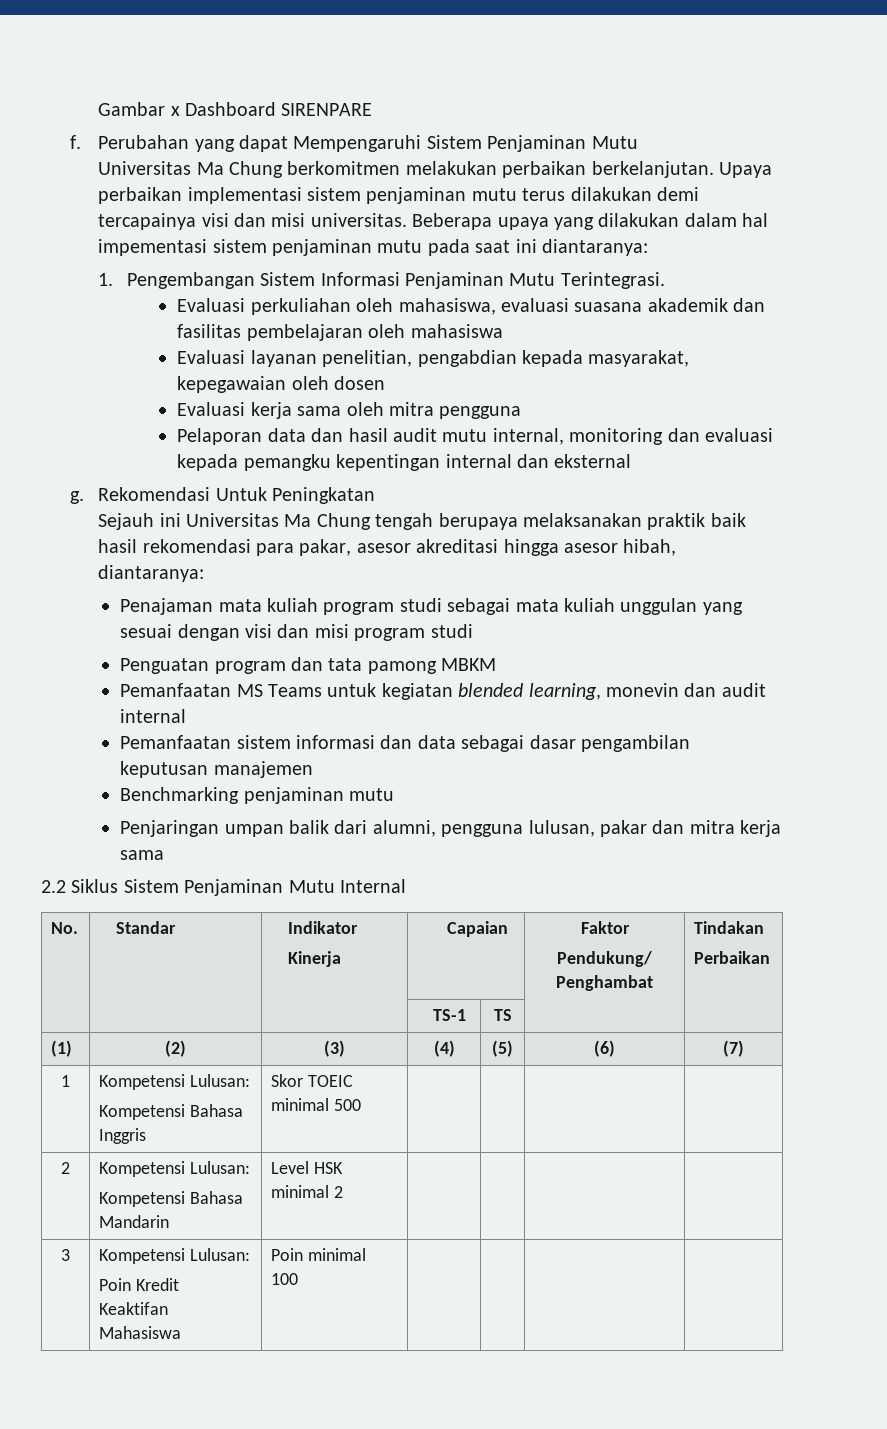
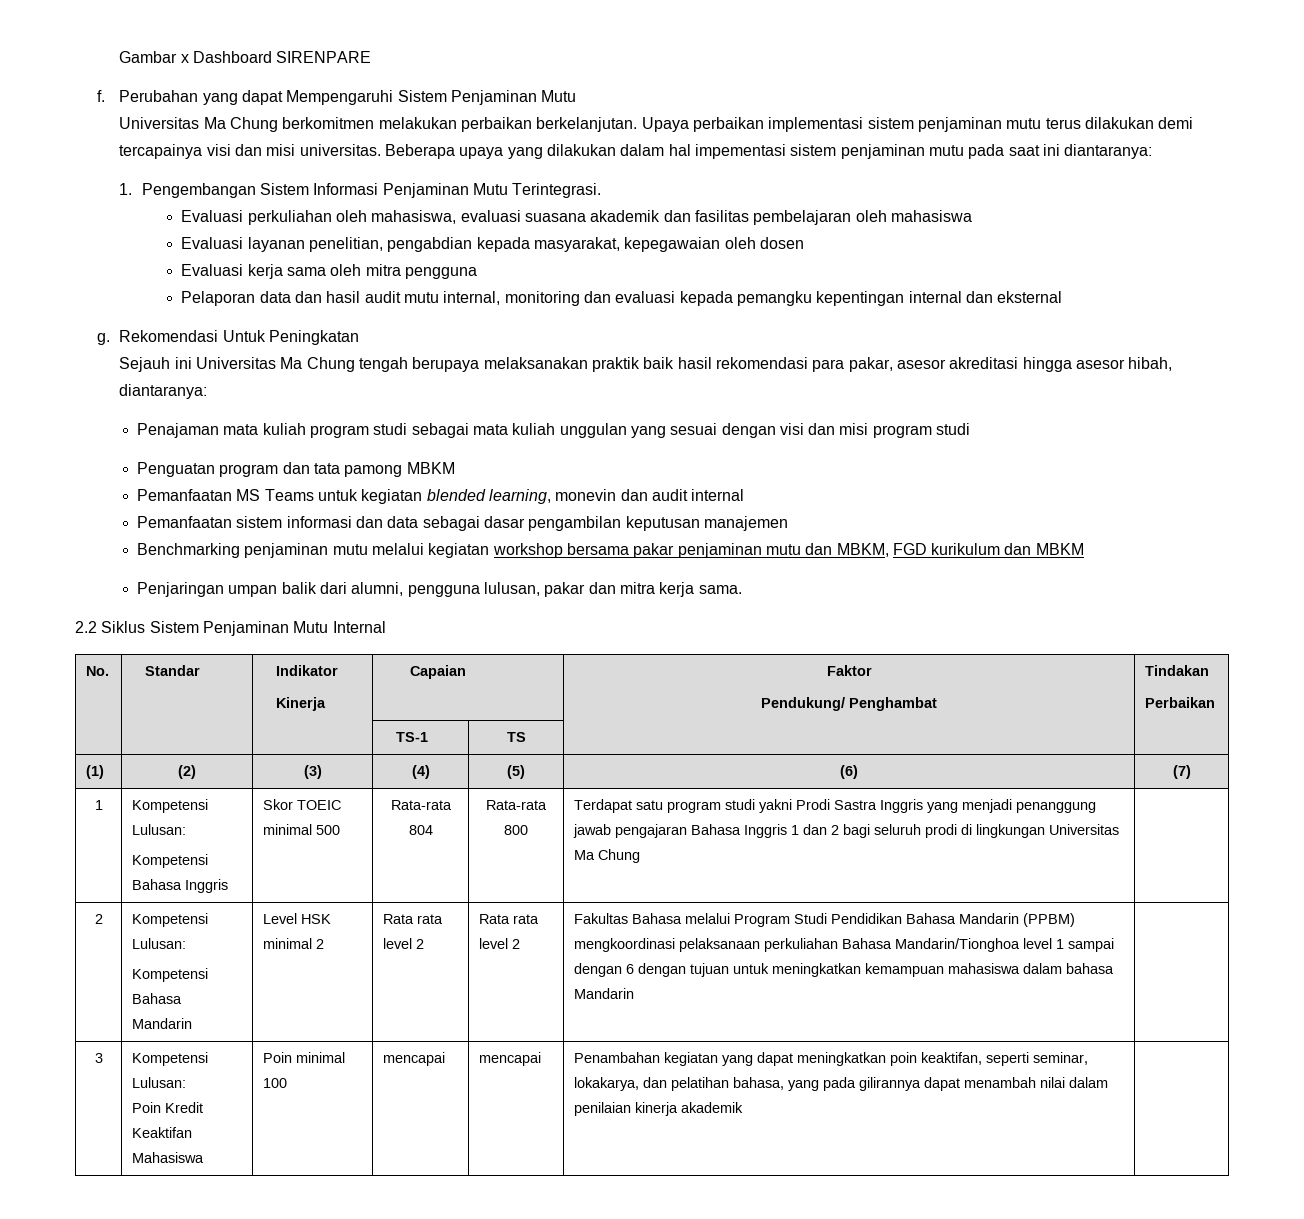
(395, 794) none -> [371,543,1084,558] melalui kegiatan workshop bersama pakar penjaminan mutu dan MBKM, FGD kurikulum dan MBKM
[120,850,165,860] sama -> [698,585,742,594] sama.
(362, 1105) | | -> [390,800,452,810] [408,825,433,835] [486,800,547,810] [504,825,528,835] [574,799,1097,813] [573,824,1120,838] [574,849,641,863] Rata-rata 804 | Rata-rata 800 | Terdapat satu program studi yakni Prodi Sastra Inggris yang menjadi penanggung jawab pengajaran Bahasa Inggris 1 dan 2 bagi seluruh prodi di lingkungan Universitas Ma Chung
(344, 1192) | | -> [383,914,444,924] [383,938,425,949] [479,914,540,924] [479,938,521,949] [574,913,1076,927] [574,938,1115,952] [574,963,1115,977] [574,988,635,999] Rata rata level 2 | Rata rata level 2 | Fakultas Bahasa melalui Program Studi Pendidikan Bahasa Mandarin (PPBM) mengkoordinasi pelaksanaan perkuliahan Bahasa Mandarin/Tionghoa level 1 sampai dengan 6 dengan tujuan untuk meningkatkan kemampuan mahasiswa dalam bahasa Mandarin
(299, 1279) | | -> [383,1052,446,1066] [479,1052,542,1066] [574,1052,1089,1066] [574,1077,1109,1091] [574,1102,744,1116] mencapai | mencapai | Penambahan kegiatan yang dapat meningkatkan poin keaktifan, seperti seminar, lokakarya, dan pelatihan bahasa, yang pada gilirannya dapat menambah nilai dalam penilaian kinerja akademik

